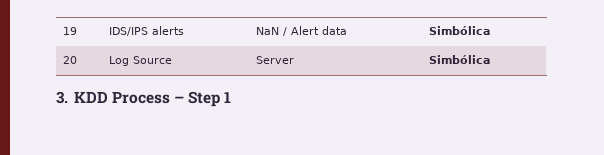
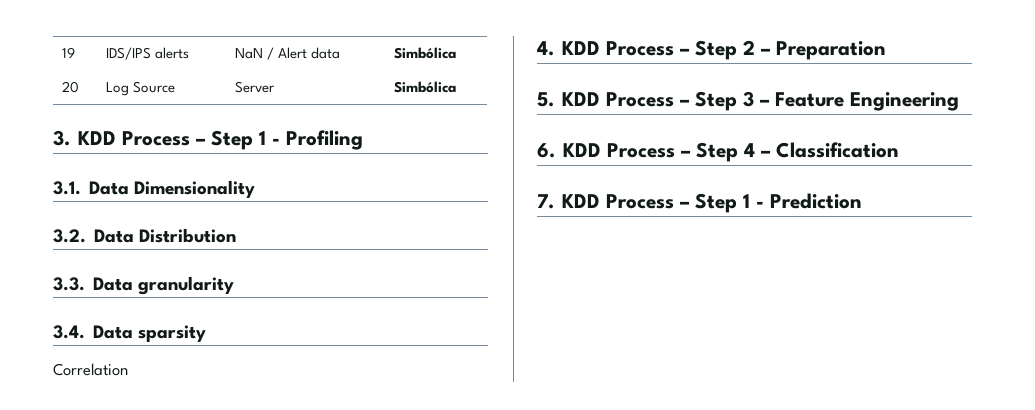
(232, 97) none -> [272,130,364,150] [53,180,256,198] [53,228,237,243] [53,276,235,295] [53,325,207,342] [53,363,128,376] [537,40,887,60] [537,91,960,111] [537,142,900,162] [537,193,863,213] - Profiling // 3.1. Data Dimensionality // 3.2. Data Distribution // 3.3. Data granularity // 3.4. Data sparsity // Correlation // 4. KDD Process – Step 2 – Preparation // 5. KDD Process – Step 3 – Feature Engineering // 6. KDD Process – Step 4 – Classification // 7. KDD Process – Step 1 - Prediction

